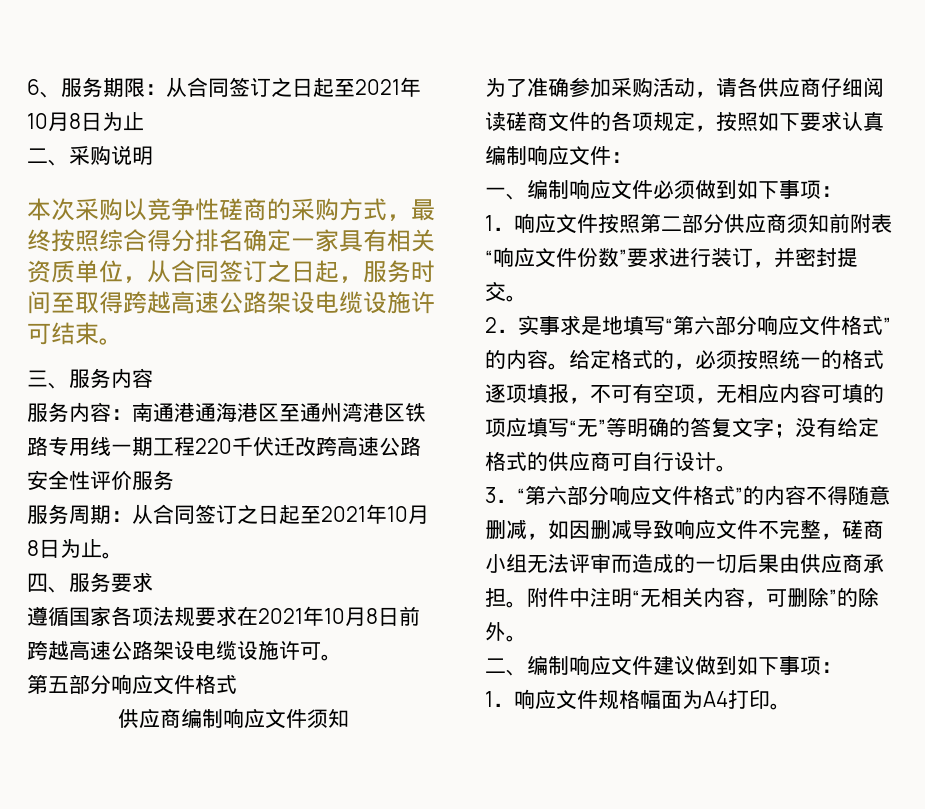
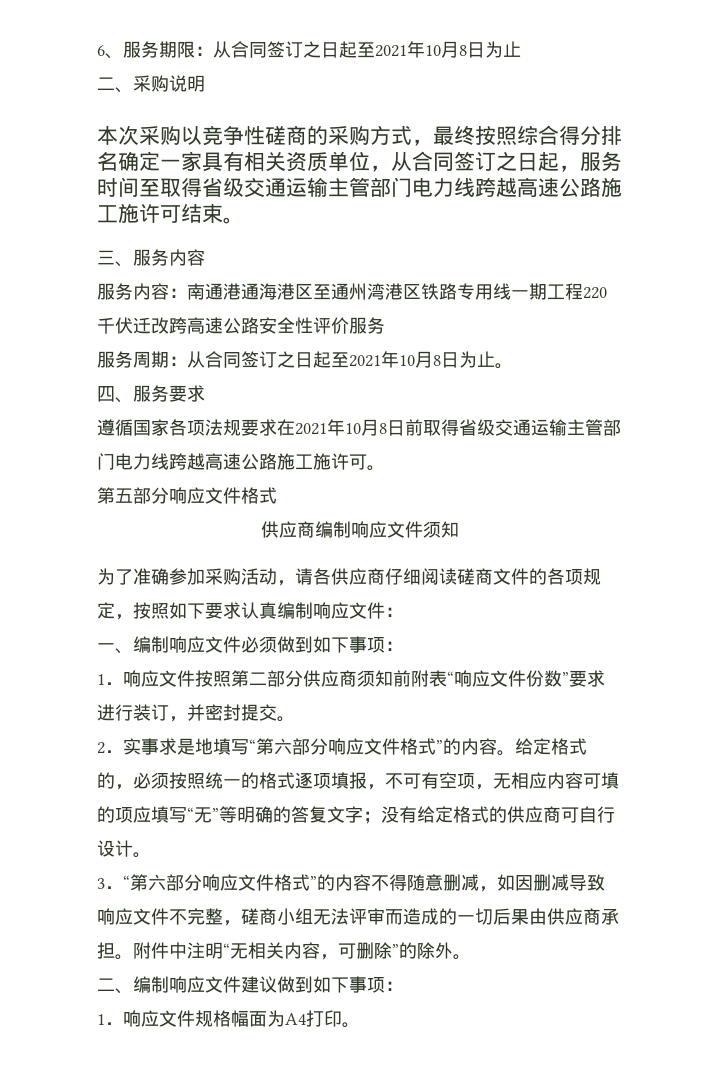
[123,291,387,314] 跨越高速公路架设电缆设 -> [202,177,622,198] [97,205,118,223] 省级交通运输主管部门电力线跨越高速公路施工
[27,640,258,661] 跨越高速公路架设电缆设 -> [423,419,621,436] [97,453,313,470] 取得省级交通运输主管部门电力线跨越高速公路施工

